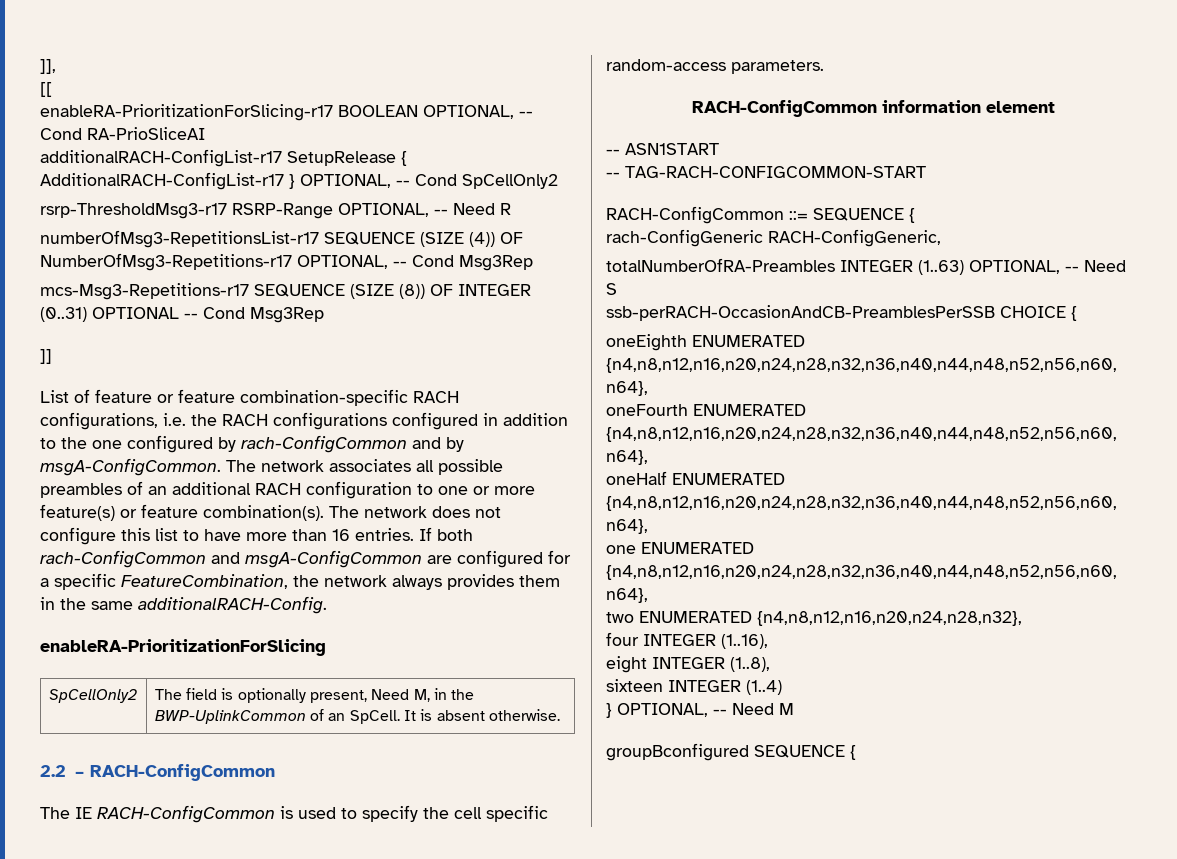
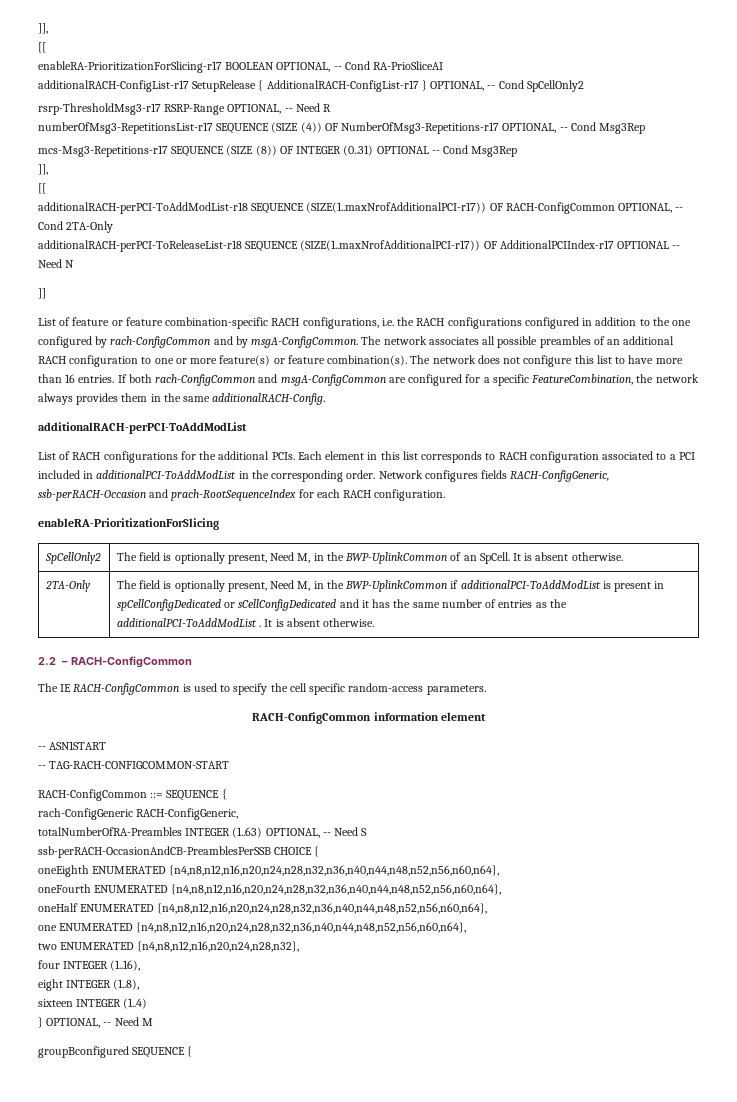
(324, 315) none -> [38,164,48,175] [38,183,46,194] [38,202,684,214] [38,221,114,233] [38,240,681,252] [38,259,75,268] // ]], // [[ // additionalRACH-perPCI-ToAddModList-r18 SEQUENCE (SIZE(1..maxNrofAdditionalPCI-r17)) OF RACH-ConfigCommon OPTIONAL, -- Cond 2TA-Only // additionalRACH-perPCI-ToReleaseList-r18 SEQUENCE (SIZE(1..maxNrofAdditionalPCI-r17)) OF AdditionalPCIIndex-r17 OPTIONAL -- Need N
(327, 605) none -> [38,422,247,434] [38,451,695,463] [38,470,610,482] [38,489,446,501] // additionalRACH-perPCI-ToAddModList // List of RACH configurations for the additional PCIs. Each element in this list corresponds to RACH configuration associated to a PCI included in additionalPCI-ToAddModList in the corresponding order. Network configures fields RACH-ConfigGeneric, ssb-perRACH-Occasion and prach-RootSequenceIndex for each RACH configuration.
(560, 715) none -> [44,580,91,592] [116,580,665,592] [116,599,567,611] [116,618,375,627] // 2TA-Only | The field is optionally present, Need M, in the BWP-UplinkCommon if additionalPCI-ToAddModList is present in spCellConfigDedicated or sCellConfigDedicated and it has the same number of entries as the additionalPCI-ToAddModList . It is absent otherwise.

